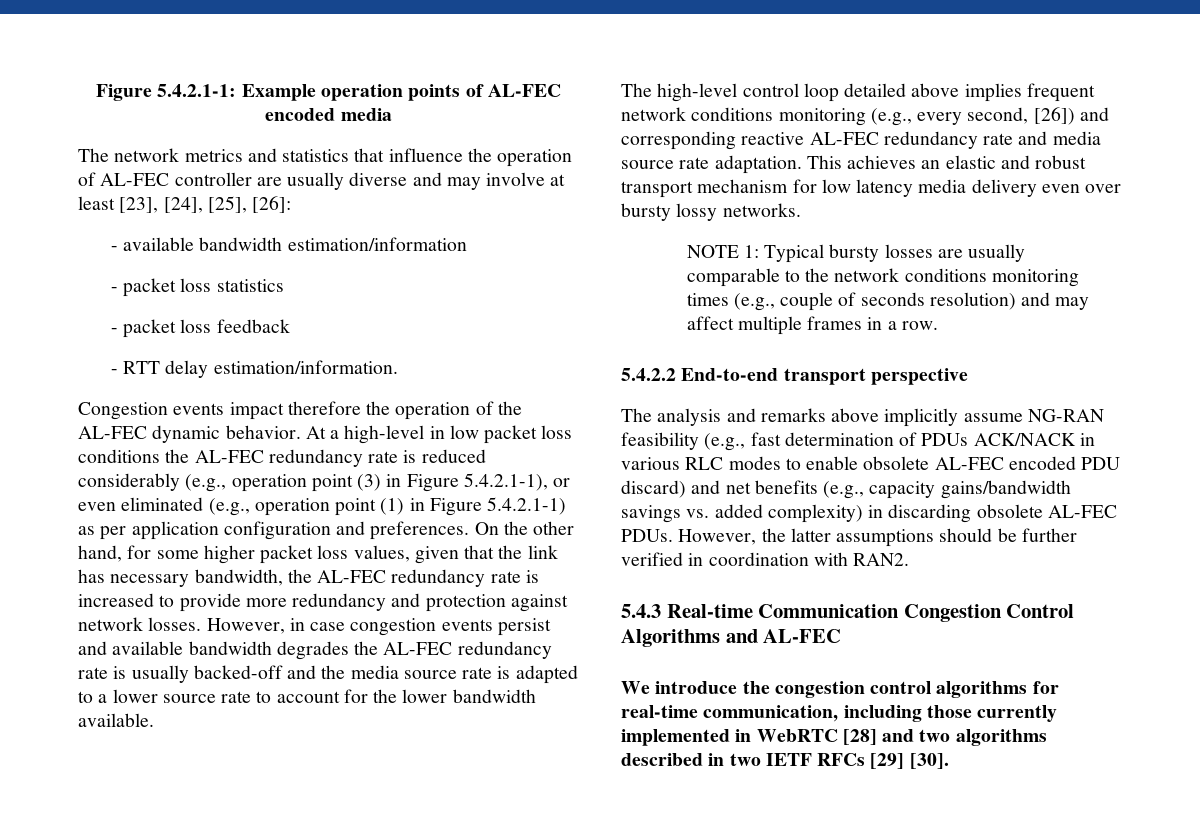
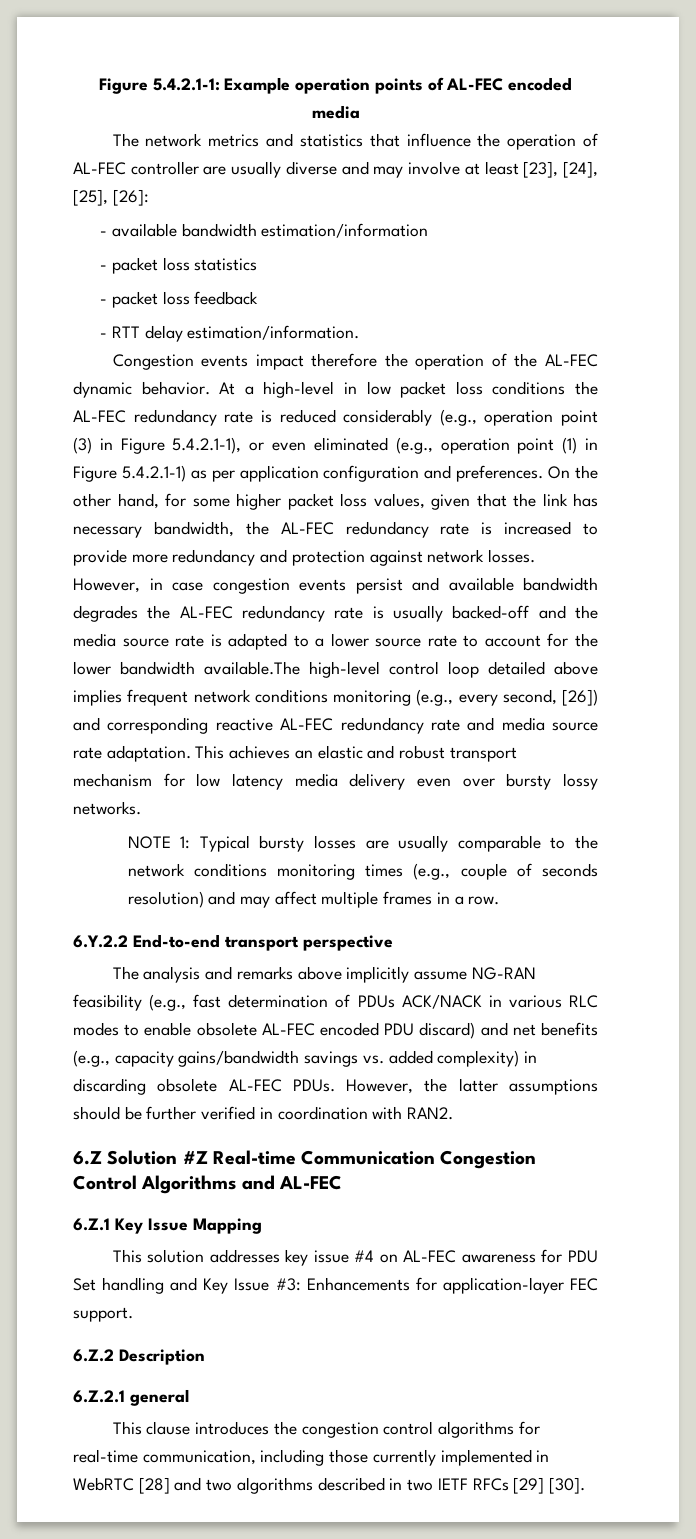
[78,713,154,727] [621,83,652,97] available. // The -> [204,661,300,675] available.The
[621,368,676,381] 5.4.2.2 -> [73,935,128,948] 6.Y.2.2
[621,604,661,618] 5.4.3 -> [73,1150,208,1165] 6.Z Solution #Z
[621,681,738,694] We introduce -> [73,1218,262,1234] [112,1249,598,1266] [73,1277,598,1294] [73,1307,133,1322] [73,1349,205,1365] [73,1389,189,1406] [112,1421,270,1435] 6.Z.1 Key Issue Mapping // This solution addresses key issue #4 on AL-FEC awareness for PDU Set handling and Key Issue #3: Enhancements for application-layer FEC support. // 6.Z.2 Description // 6.Z.2.1 general // This clause introduces

